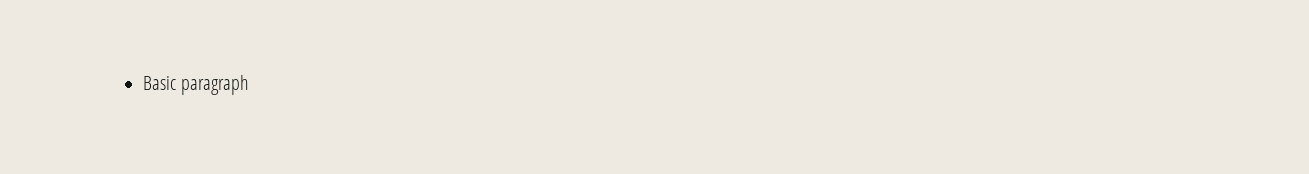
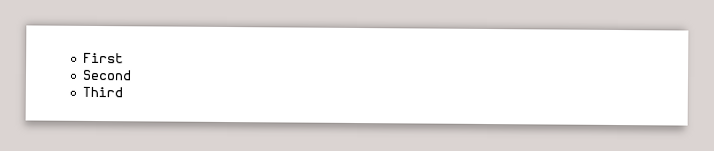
[142,75,250,95] Basic paragraph -> [82,52,124,64] [81,69,132,81] [81,86,123,98] First // Second // Third

